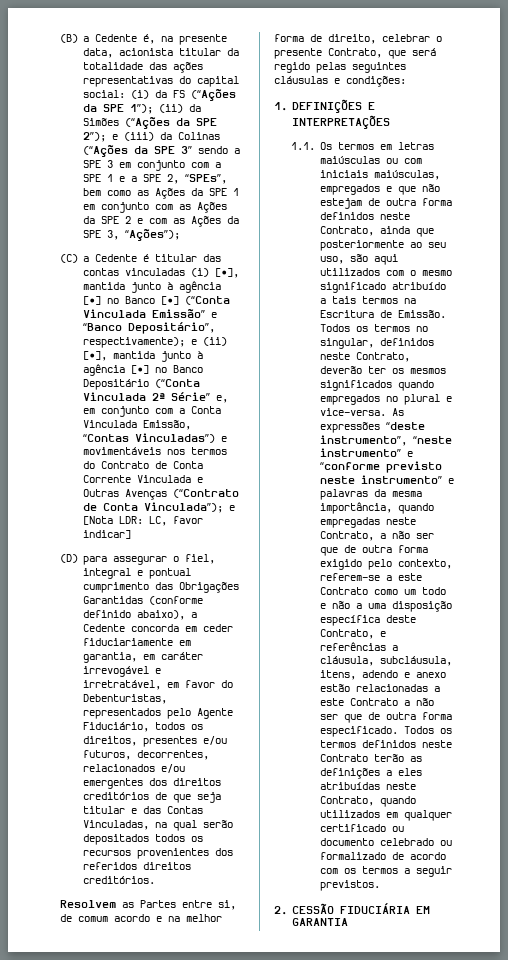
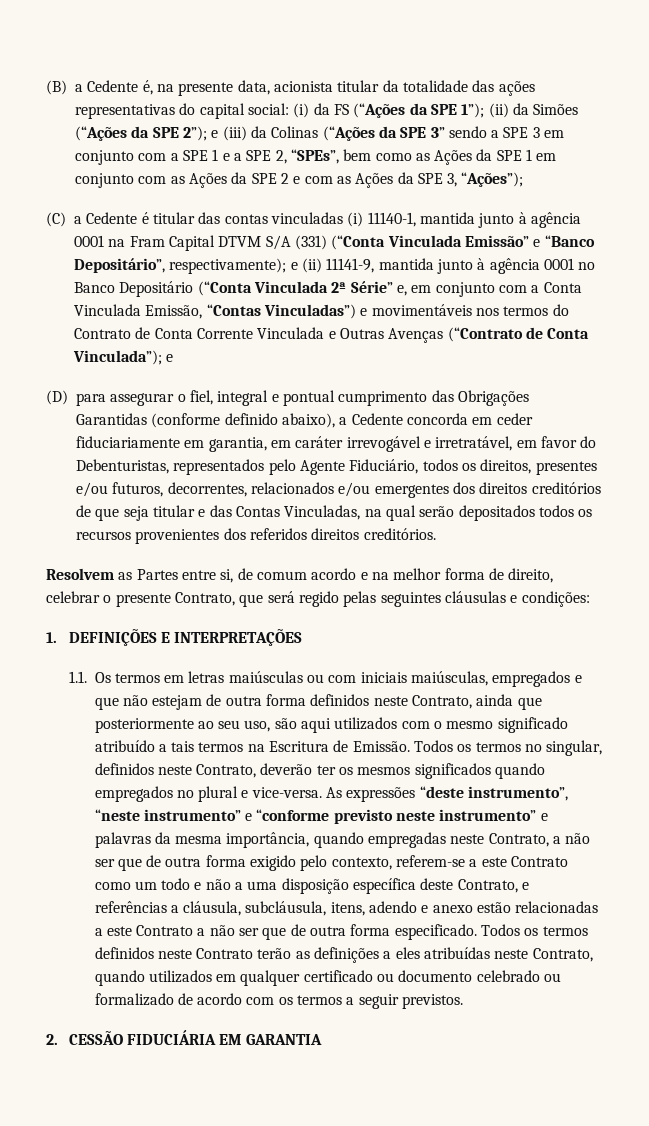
[215,268,240,278] [83,281,222,293] [83,296,180,305] [•], mantida junto à agência [•] no Banco [•] -> [367,212,581,228] [74,235,327,251] 11140-1, mantida junto à agência 0001 na Fram Capital DTVM S/A (331)
[83,351,204,362] [83,364,150,376] [•], mantida junto à agência [•] -> [326,258,574,274] 11141-9, mantida junto à agência 0001
[83,516,204,526] [83,530,132,539] [Nota LDR: LC, favor indicar] -> (174, 358) none

